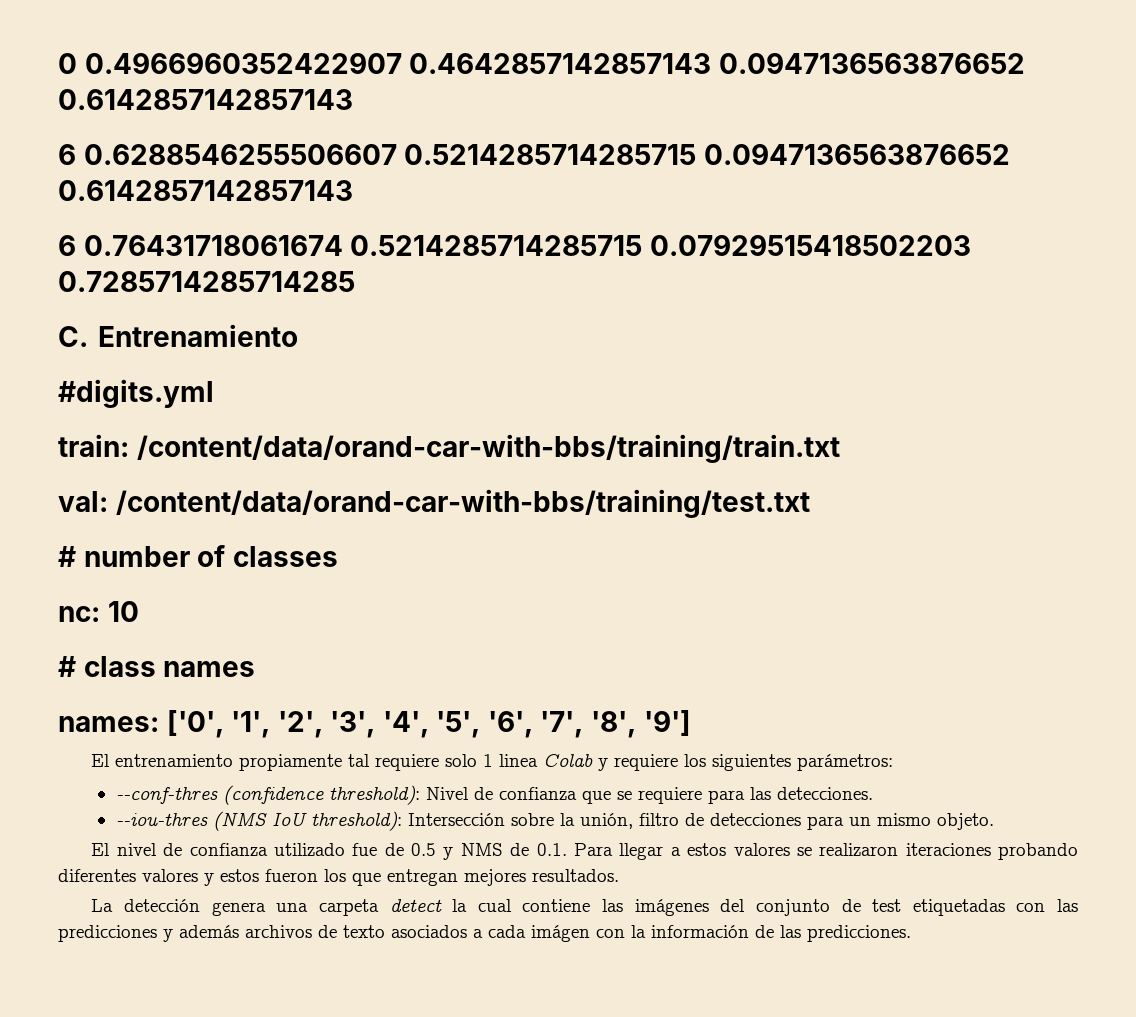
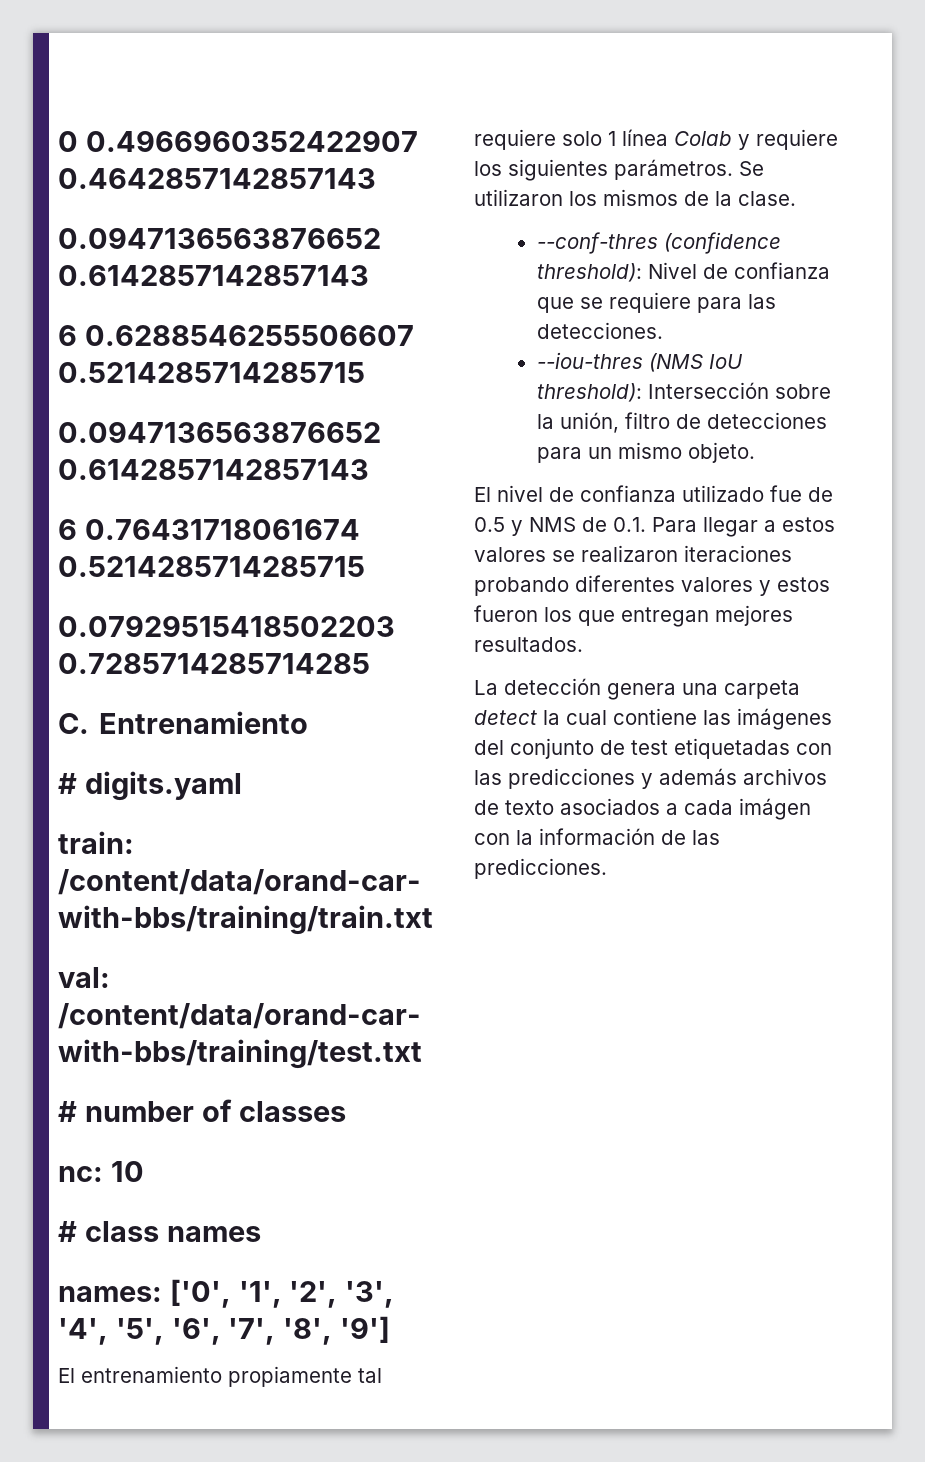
(712, 63) none -> (376, 178) //
(697, 154) none -> (365, 372) //
(643, 245) none -> (365, 566) //
[58,379,214,408] #digits.yml -> [58,771,242,801] # digits.yaml
[499,754,539,767] linea -> [622,129,668,146] línea
[797,754,894,771] parámetros: -> [614,159,764,180] [474,189,796,206] parámetros. Se utilizaron los mismos de la clase.

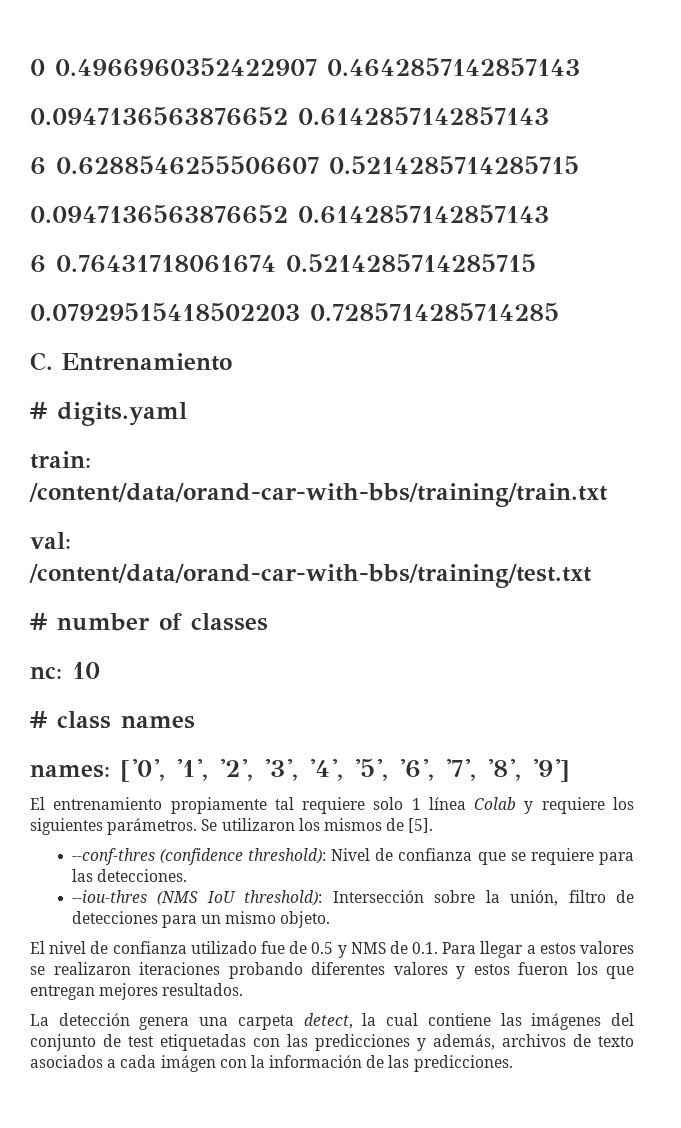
[715,191,796,206] la clase. -> [408,818,434,833] [5].
[474,710,537,725] detect -> [303,1013,353,1029] detect,
[659,768,737,785] además -> [433,1034,495,1050] además,

